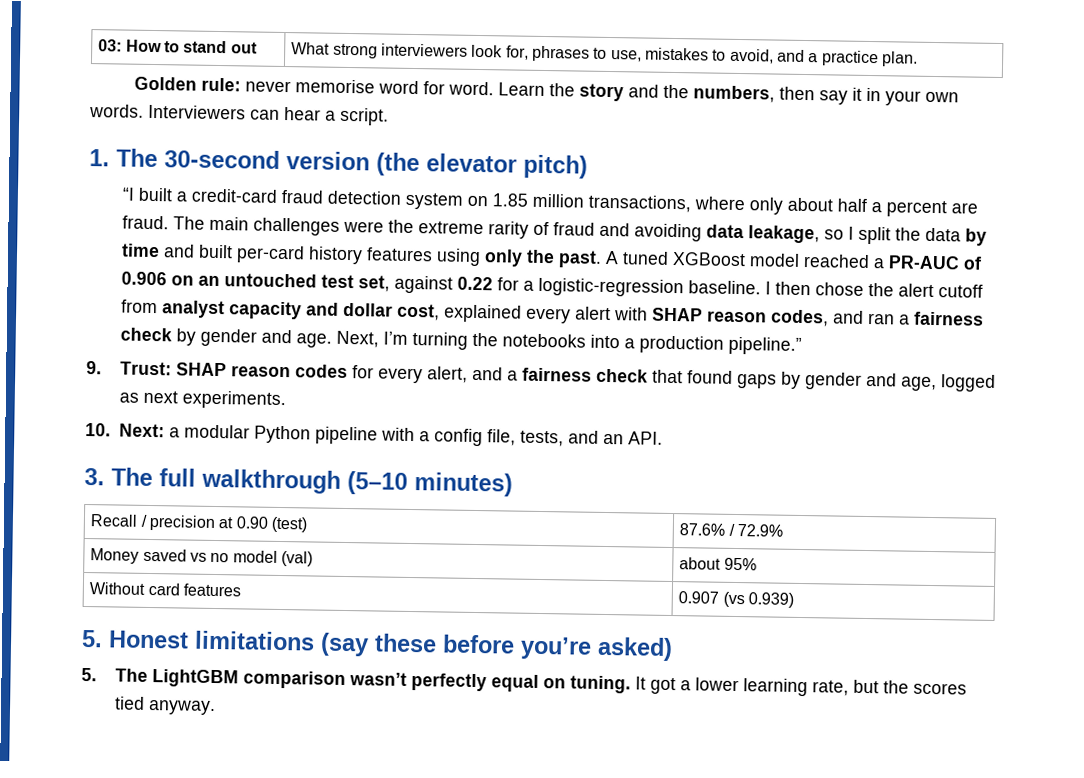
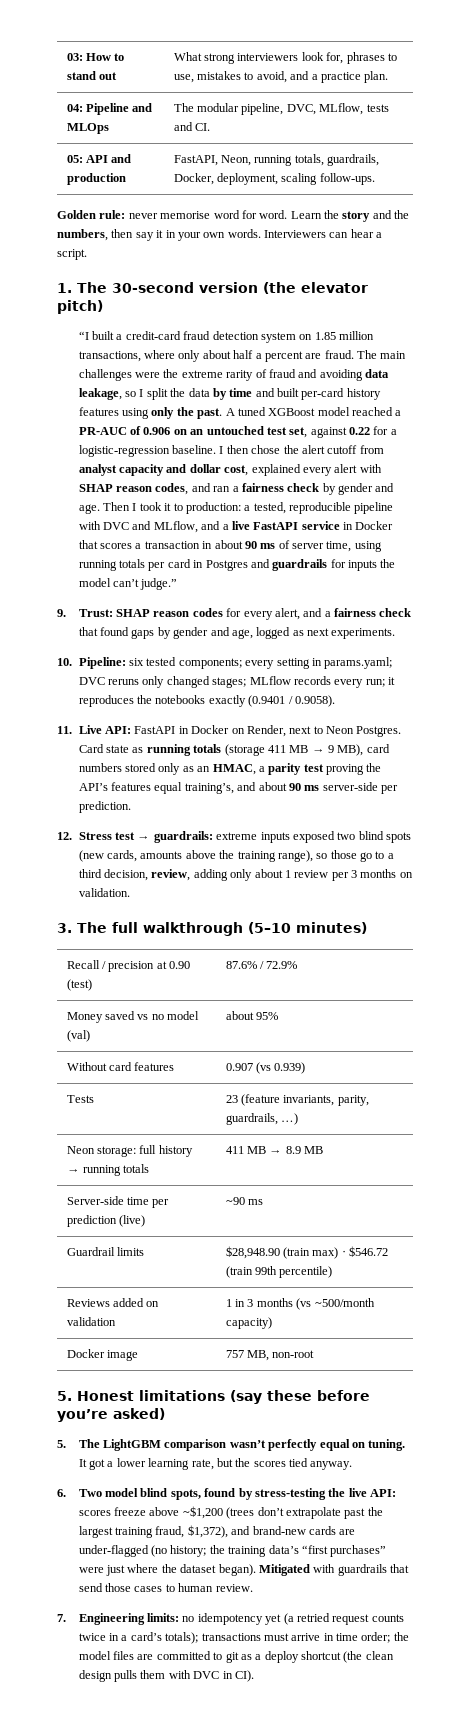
(918, 59) none -> [66,103,153,115] [66,123,109,134] [173,103,389,115] [173,122,211,131] [66,154,132,163] [66,173,126,185] [173,154,380,166] [173,173,375,185] // 04: Pipeline and MLOps | The modular pipeline, DVC, MLflow, tests and CI. // 05: API and production | FastAPI, Neon, running totals, guardrails, Docker, deployment, scaling follow-ups.
[336,330,803,355] Next, I’m turning the notebooks into a production pipeline.” -> [103,502,394,514] [78,521,394,533] [78,540,382,552] [78,559,396,571] [78,578,178,590] Then I took it to production: a tested, reproducible pipeline with DVC and MLflow, and a live FastAPI service in Docker that scores a transaction in about 90 ms of server time, using running totals per card in Postgres and guardrails for inputs the model can’t judge.”
[119,423,664,447] Next: a modular Python pipeline with a config file, tests, and an API. -> [78,657,393,669] [78,676,396,688] [78,695,335,707] [57,725,402,737] [78,744,390,756] [78,763,382,775] [78,782,399,794] [78,801,131,813] [57,831,412,843] [78,850,394,862] [78,869,413,881] [78,888,130,897] Pipeline: six tested components; every setting in params.yaml; DVC reruns only changed stages; MLflow records every run; it reproduces the notebooks exactly (0.9401 / 0.9058). // 11. Live API: FastAPI in Docker on Render, next to Neon Postgres. Card state as running totals (storage 411 MB → 9 MB), card numbers stored only as an HMAC, a parity test proving the API’s features equal training’s, and about 90 ms server-side per prediction. // 12. Stress test → guardrails: extreme inputs exposed two blind spots (new cards, amounts above the training range), so those go to a third decision, review, adding only about 1 review per 3 months on validation.
(794, 600) none -> [66,1095,94,1103] [225,1094,369,1106] [225,1113,299,1125] [66,1145,193,1157] [66,1164,150,1176] [225,1146,324,1154] [66,1196,170,1208] [66,1215,146,1227] [225,1197,264,1205] [66,1247,145,1256] [225,1246,389,1259] [225,1266,333,1278] [66,1298,160,1307] [66,1317,116,1326] [225,1298,375,1310] [225,1317,272,1329] [66,1349,139,1361] [225,1350,315,1361] // Tests | 23 (feature invariants, parity, guardrails, …) // Neon storage: full history → running totals | 411 MB → 8.9 MB // Server-side time per prediction (live) | ~90 ms // Guardrail limits | $28,948.90 (train max) · $546.72 (train 99th percentile) // Reviews added on validation | 1 in 3 months (vs ~500/month capacity) // Docker image | 757 MB, non-root
(217, 708) none -> [57,1488,397,1500] [78,1506,383,1519] [78,1525,356,1538] [78,1545,387,1557] [78,1564,410,1576] [78,1583,253,1592] [57,1613,404,1625] [78,1632,409,1644] [78,1651,394,1663] [78,1670,254,1682] // 6. Two model blind spots, found by stress-testing the live API: scores freeze above ~$1,200 (trees don’t extrapolate past the largest training fraud, $1,372), and brand-new cards are under-flagged (no history; the training data’s “first purchases” were just where the dataset began). Mitigated with guardrails that send those cases to human review. // 7. Engineering limits: no idempotency yet (a retried request counts twice in a card’s totals); transactions must arrive in time order; the model files are committed to git as a deploy shortcut (the clean design pulls them with DVC in CI).

